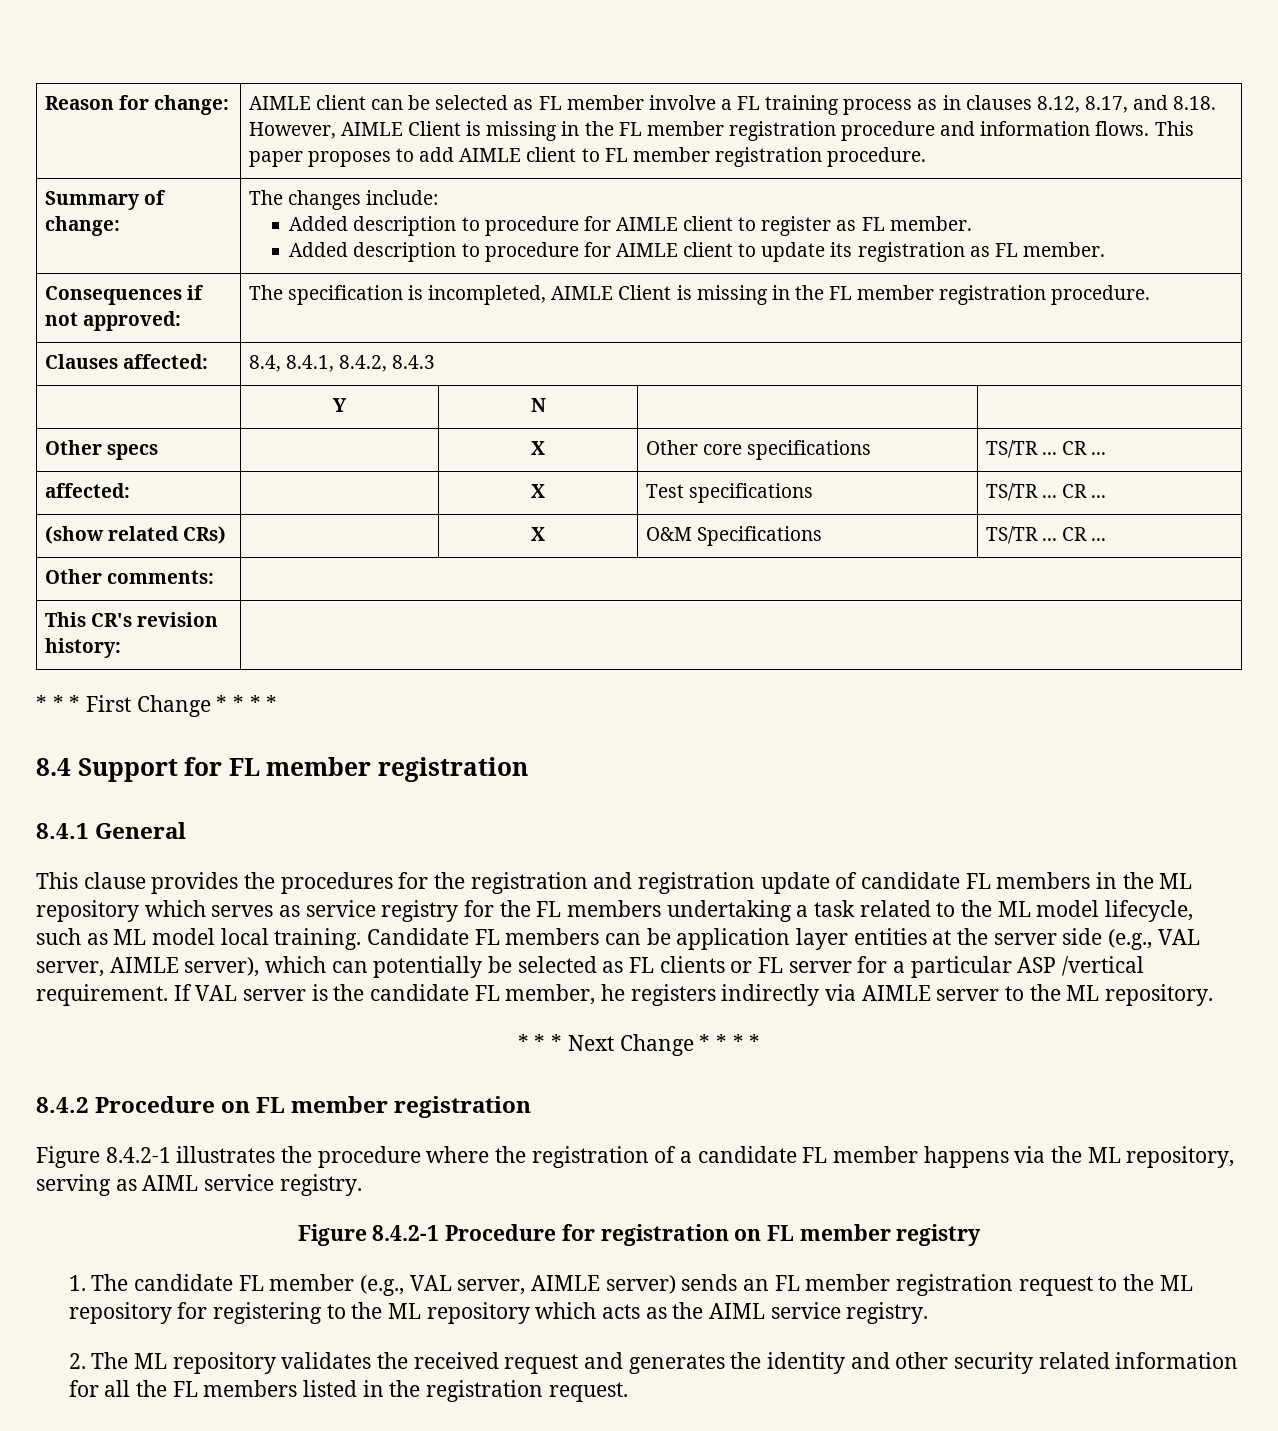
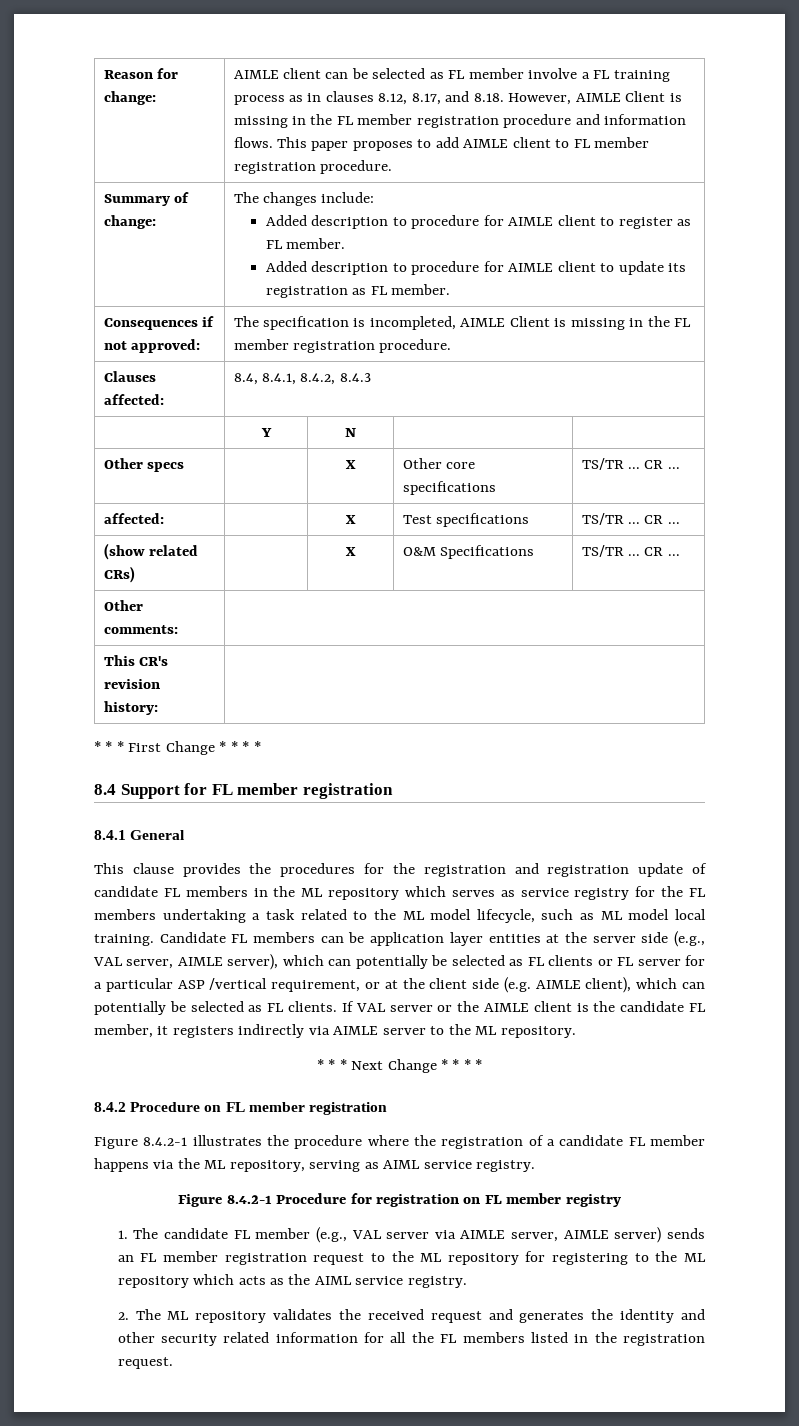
[36,984,307,1006] requirement. If VAL server -> [271,977,705,993] [94,1001,572,1015] requirement, or at the client side (e.g. AIMLE client), which can potentially be selected as FL clients. If VAL server or the AIMLE client
[601,984,626,1001] he -> [157,1026,169,1035] it
(452, 1283) none -> [386,1230,506,1239] server via AIMLE

